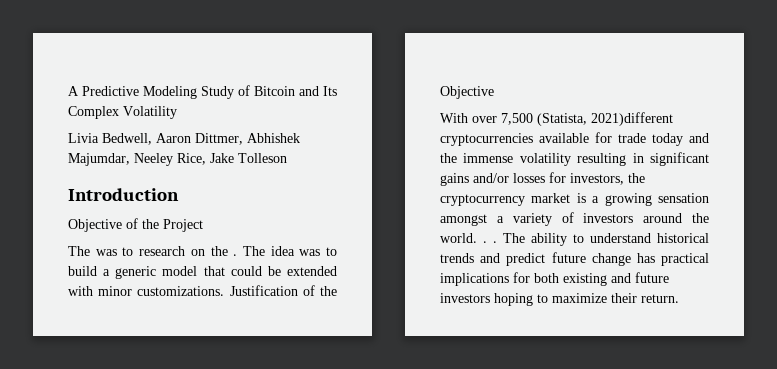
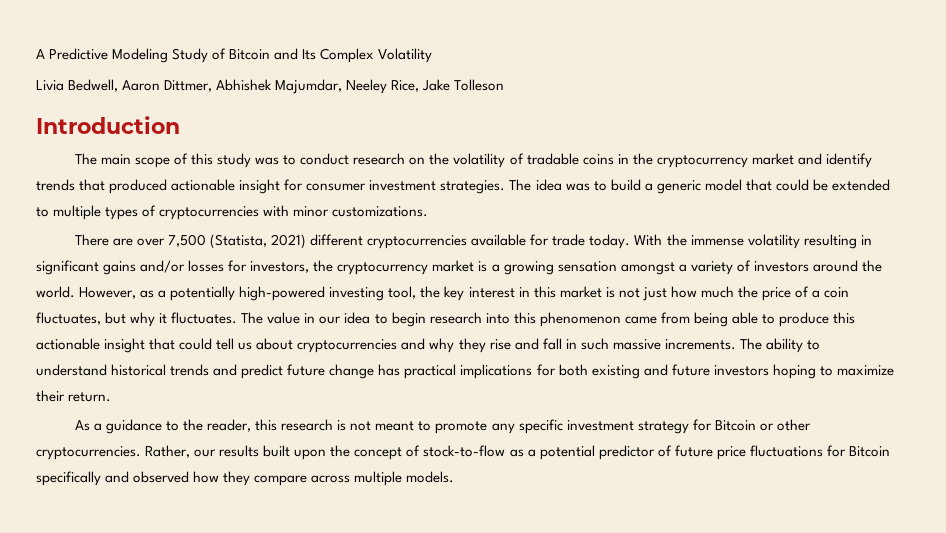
[68,218,203,232] [68,246,134,256] Objective of the Project // The was to -> [74,153,350,168] The main scope of this study was to conduct
[233,254,238,256] . -> [453,153,872,168] [36,179,506,194] volatility of tradable coins in the cryptocurrency market and identify trends that produced actionable insight for consumer investment strategies.
[68,285,337,296] [440,86,494,99] [440,113,468,123] with minor customizations. Justification of the Objective // With -> [36,205,429,220] [74,234,133,246] to multiple types of cryptocurrencies with minor customizations. // There are
[591,112,673,126] 2021)different -> [271,234,364,249] 2021) different
[652,133,709,146] today and -> [589,234,663,249] today. With
[483,241,497,243] . . -> [79,286,850,301] [36,312,856,327] [36,338,736,353] However, as a potentially high-powered investing tool, the key interest in this market is not just how much the price of a coin fluctuates, but why it fluctuates. The value in our idea to begin research into this phenomenon came from being able to produce this actionable insight that could tell us about cryptocurrencies and why they rise and fall in such massive increments.
(679, 298) none -> [74,419,811,434] [36,445,890,460] [36,471,455,486] // As a guidance to the reader, this research is not meant to promote any specific investment strategy for Bitcoin or other cryptocurrencies. Rather, our results built upon the concept of stock-to-flow as a potential predictor of future price fluctuations for Bitcoin specifically and observed how they compare across multiple models.

